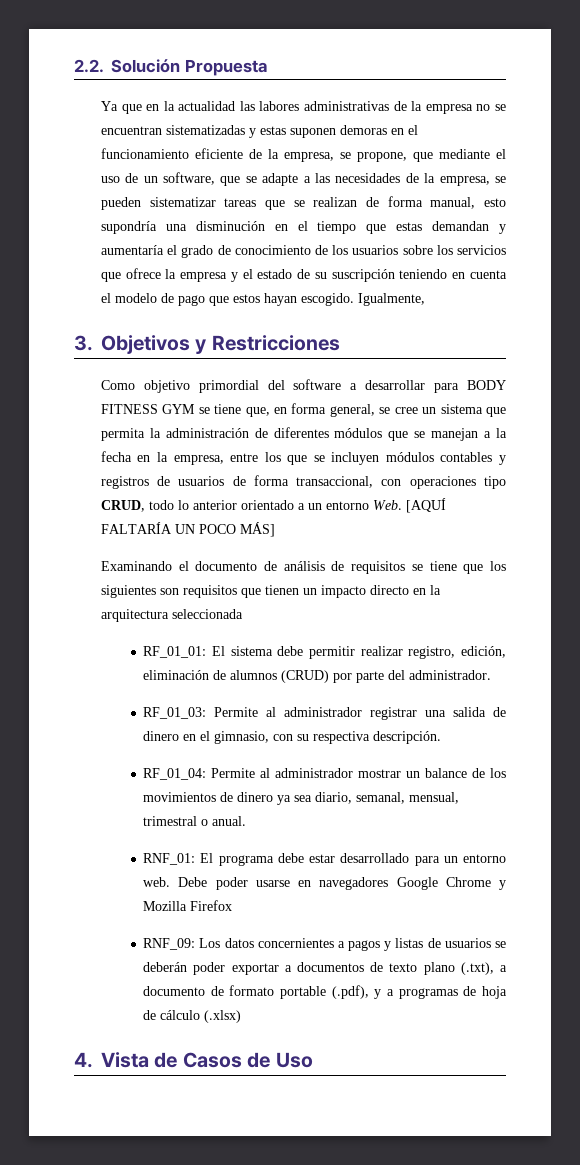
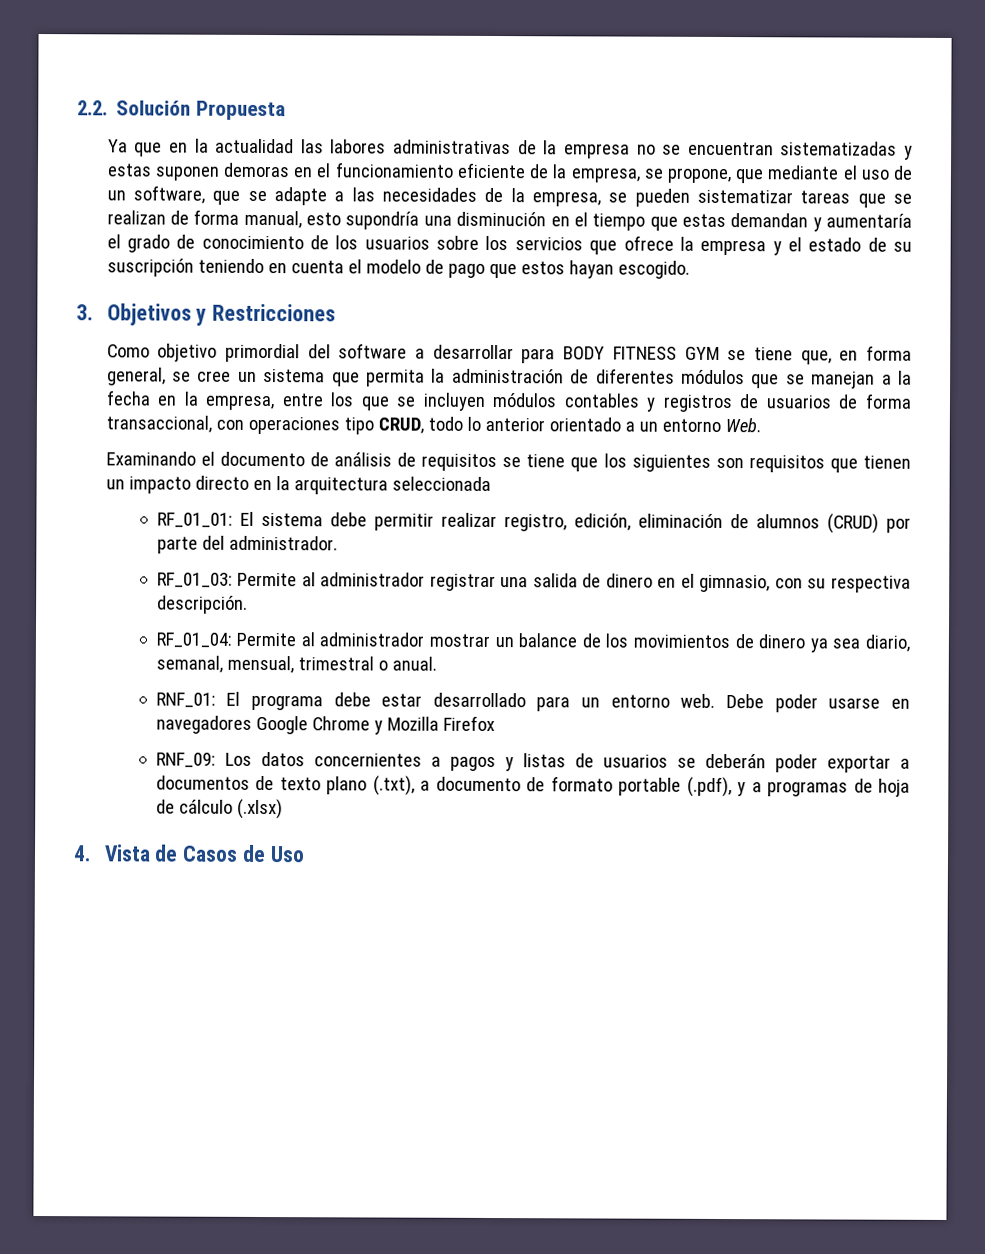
[357,293,425,306] Igualmente, -> (690, 269) none
[405,498,446,513] [100,522,275,537] [AQUÍ FALTARÍA UN POCO MÁS] -> (761, 425) none

